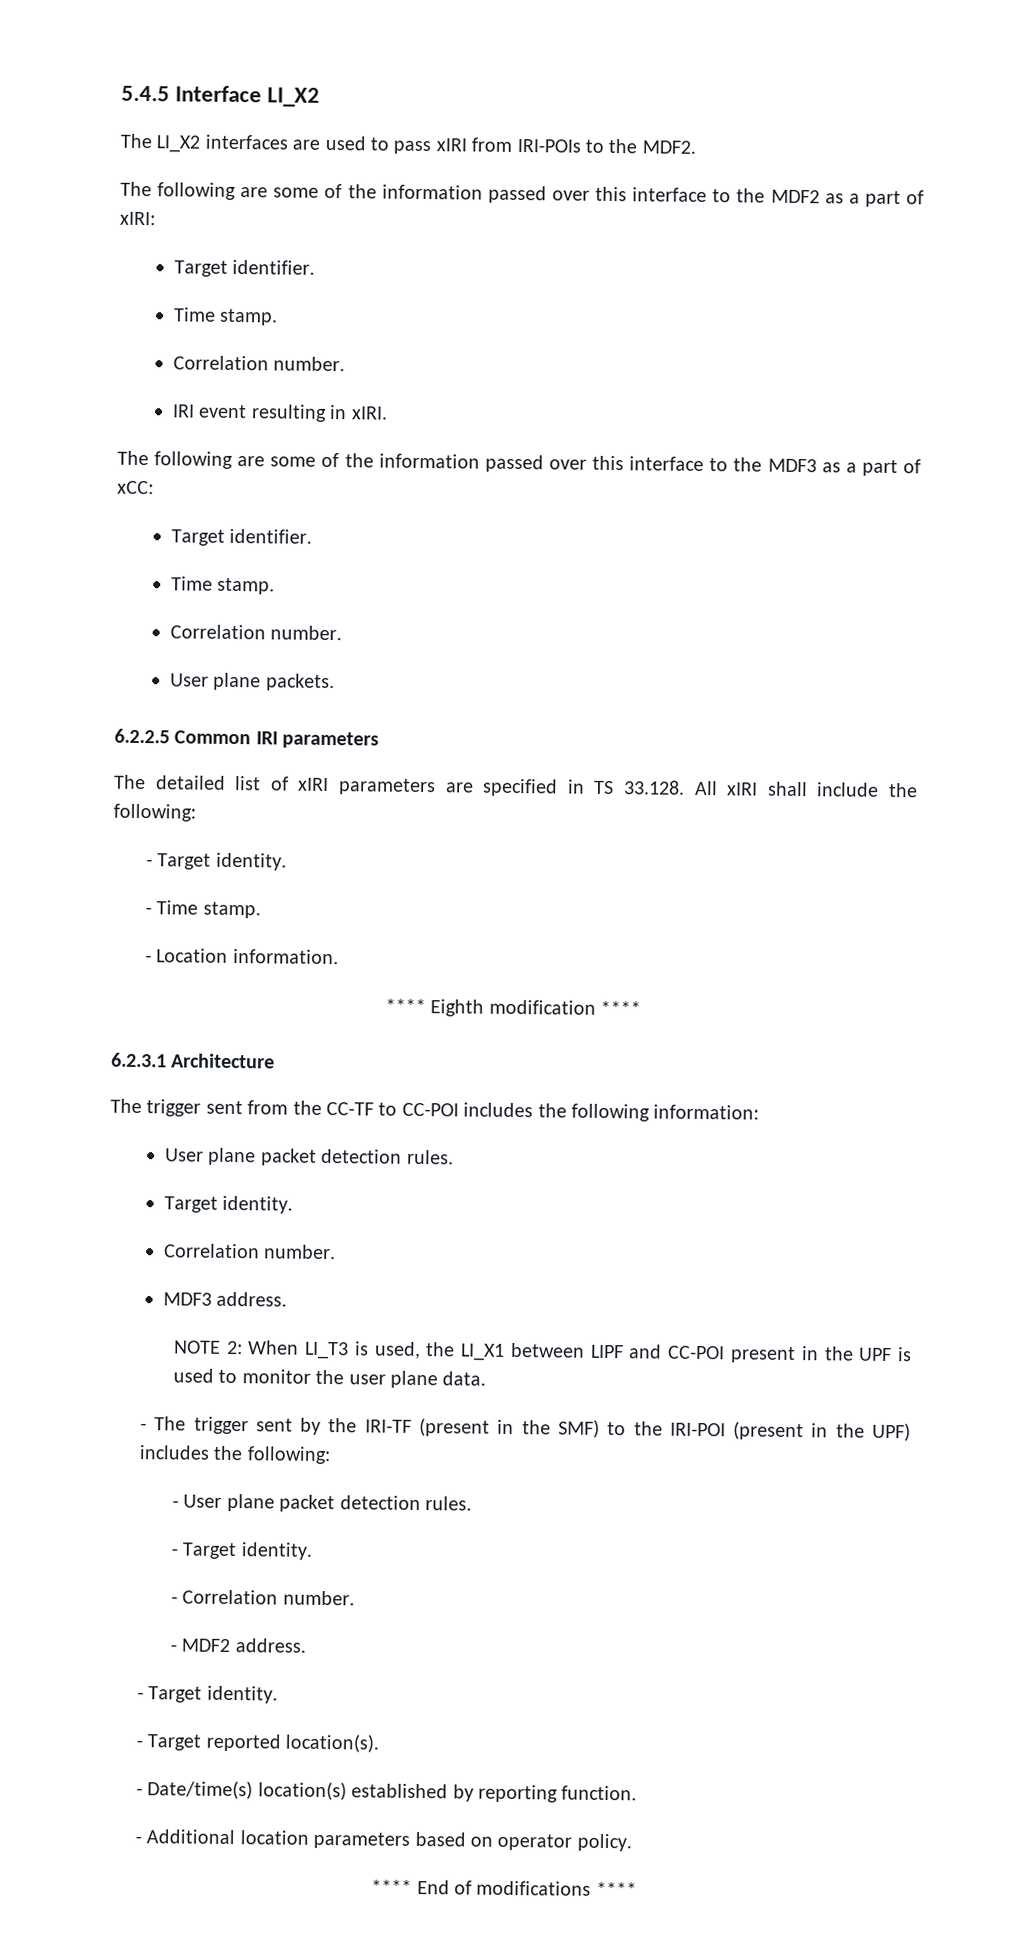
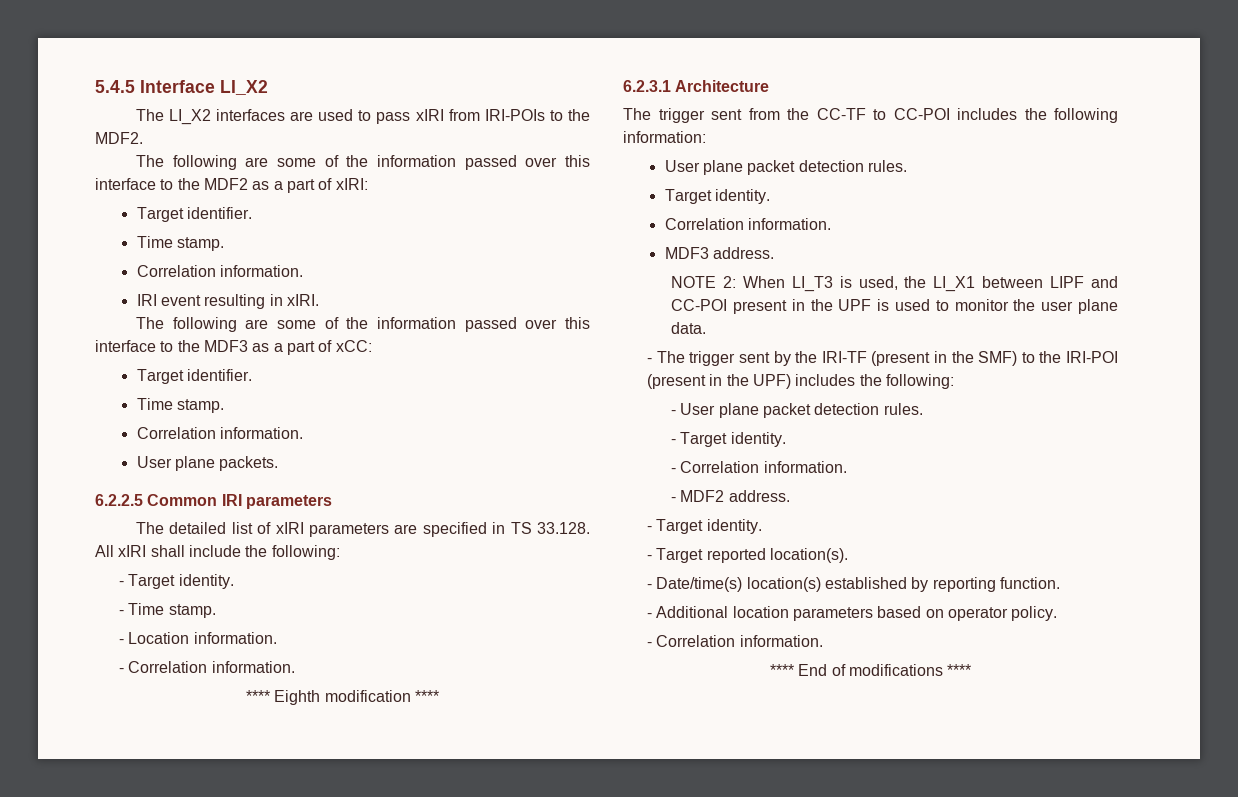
[273,356,346,372] number. -> [219,265,303,277] information.
[270,625,343,641] number. -> [219,427,303,439] information.
(339, 956) none -> [119,661,295,673] // - Correlation information.
[264,1244,337,1260] number. -> [747,218,831,230] information.
[282,1590,355,1606] number. -> [763,461,847,473] information.
(632, 1842) none -> [647,635,823,647] // - Correlation information.

